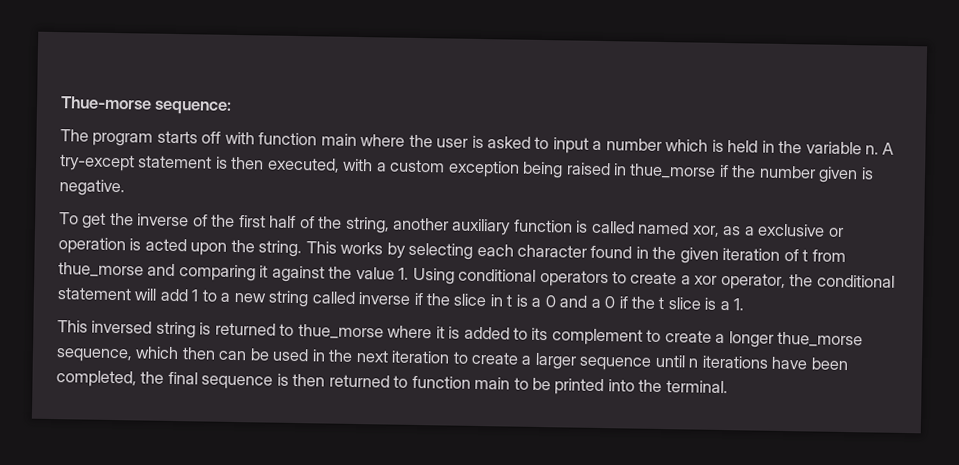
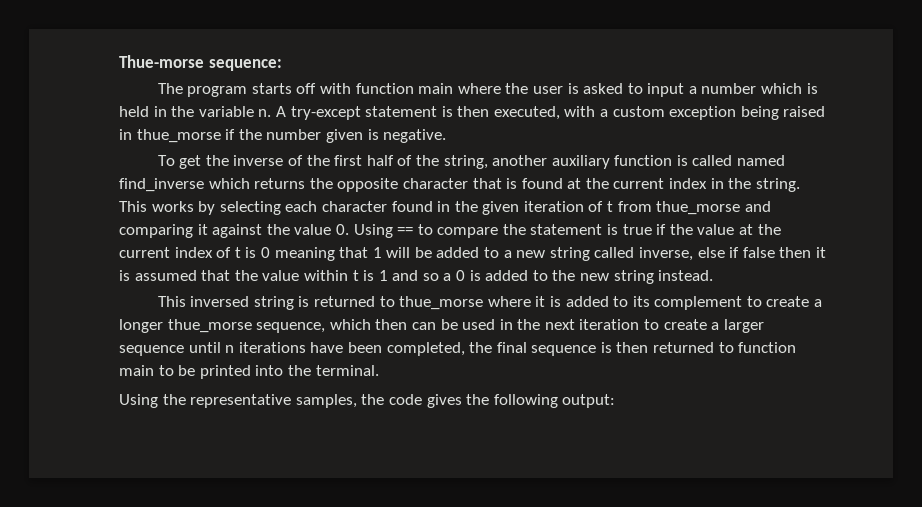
[691,223,844,237] [58,237,228,256] xor, as a exclusive or operation is acted upon -> [119,178,724,192] find_inverse which returns the opposite character that is found at the current index in
[398,267,895,291] [57,287,200,302] 1. Using conditional operators to create a xor operator, the conditional statement will add 1 -> [335,224,781,238] [119,247,480,261] 0. Using == to compare the statement is true if the value at the current index of t is 0 meaning that 1 will be added
[358,292,745,311] inverse if the slice in t is a 0 and a 0 if the t slice is a 1. -> [639,247,826,261] [119,270,714,284] inverse, else if false then it is assumed that the value within t is 1 and so a 0 is added to the new string instead.
(728, 387) none -> [119,394,616,408] // Using the representative samples, the code gives the following output:

